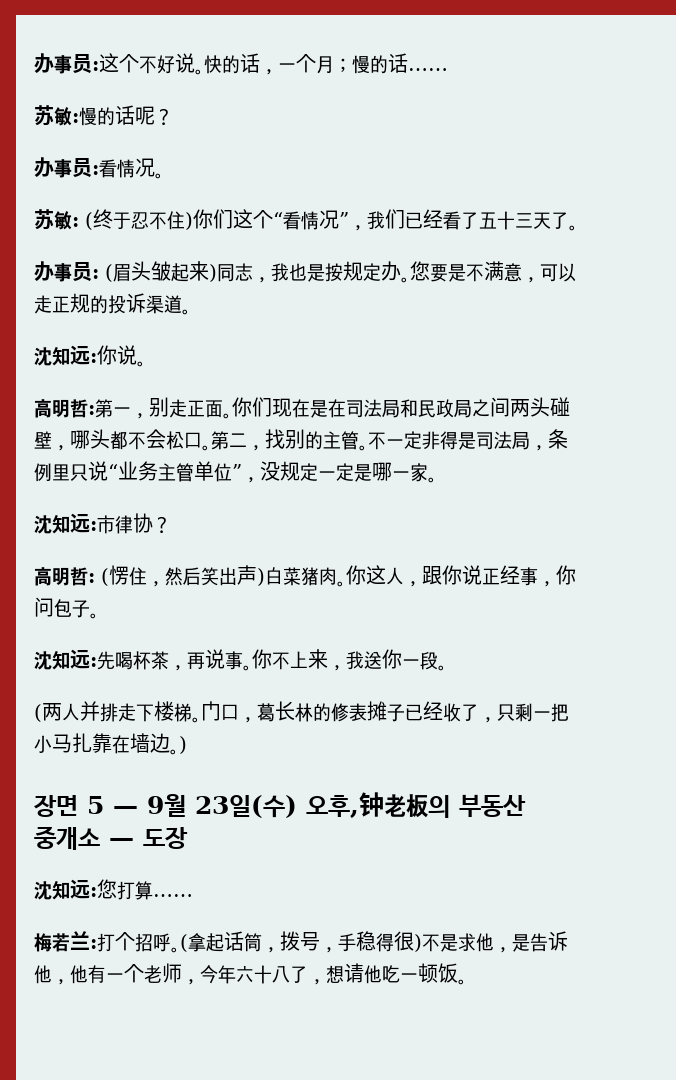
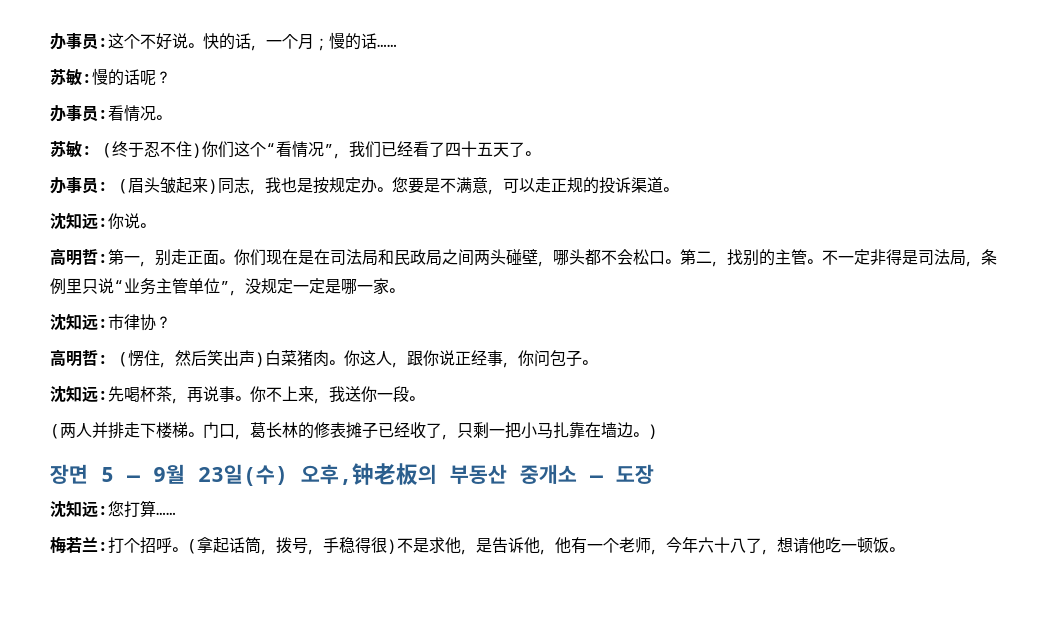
[479,211,533,230] 五十三 -> [445,141,493,157] 四十五

